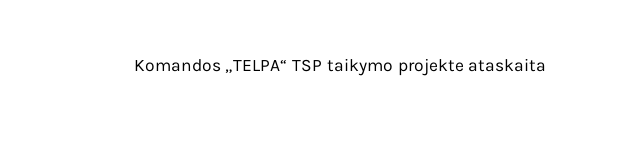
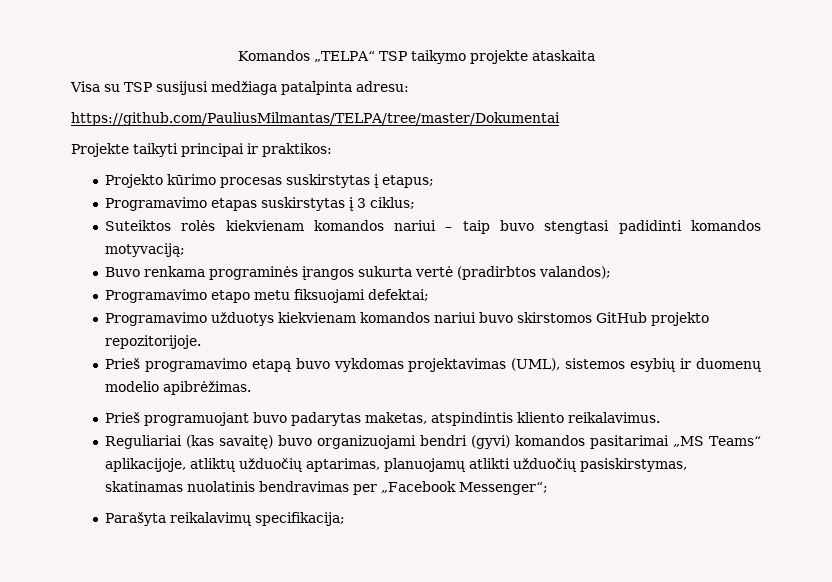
(547, 65) none -> [70,81,409,95] [71,112,560,126] [71,143,332,157] [104,174,434,188] [104,197,415,211] [104,220,761,234] [104,243,185,257] [104,266,611,280] [104,289,429,303] [104,312,709,326] [104,335,201,349] [104,358,762,372] [104,381,251,395] [104,412,660,426] [104,435,762,449] [104,458,687,472] [104,481,548,495] [104,512,345,526] // Visa su TSP susijusi medžiaga patalpinta adresu: // https://github.com/PauliusMilmantas/TELPA/tree/master/Dokumentai // Projekte taikyti principai ir praktikos: // Projekto kūrimo procesas suskirstytas į etapus; // Programavimo etapas suskirstytas į 3 ciklus; // Suteiktos rolės kiekvienam komandos nariui – taip buvo stengtasi padidinti komandos motyvaciją; // Buvo renkama programinės įrangos sukurta vertė (pradirbtos valandos); // Programavimo etapo metu fiksuojami defektai; // Programavimo užduotys kiekvienam komandos nariui buvo skirstomos GitHub projekto repozitorijoje. // Prieš programavimo etapą buvo vykdomas projektavimas (UML), sistemos esybių ir duomenų modelio apibrėžimas. // Prieš programuojant buvo padarytas maketas, atspindintis kliento reikalavimus. // Reguliariai (kas savaitę) buvo organizuojami bendri (gyvi) komandos pasitarimai „MS Teams“ aplikacijoje, atliktų užduočių aptarimas, planuojamų atlikti užduočių pasiskirstymas, skatinamas nuolatinis bendravimas per „Facebook Messenger“; // Parašyta reikalavimų specifikacija;

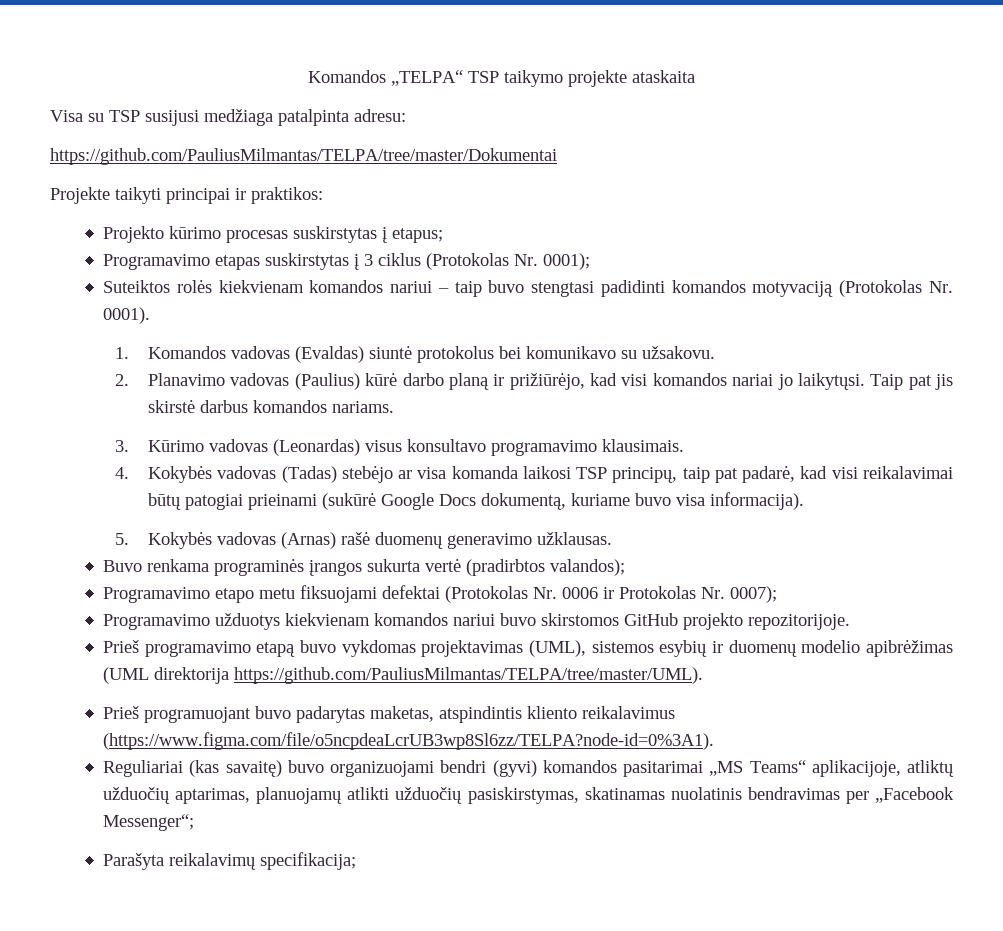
[369,197,415,209] ciklus; -> [378,253,591,270] ciklus (Protokolas Nr. 0001);
[104,243,185,257] motyvaciją; -> [752,280,954,297] [103,307,151,324] [115,345,716,363] [115,372,953,390] [148,399,395,413] [115,439,685,456] [115,465,953,483] [148,492,805,510] [115,531,613,549] motyvaciją (Protokolas Nr. 0001). // 1. Komandos vadovas (Evaldas) siuntė protokolus bei komunikavo su užsakovu. // 2. Planavimo vadovas (Paulius) kūrė darbo planą ir prižiūrėjo, kad visi komandos nariai jo laikytųsi. Taip pat jis skirstė darbus komandos nariams. // 3. Kūrimo vadovas (Leonardas) visus konsultavo programavimo klausimais. // 4. Kokybės vadovas (Tadas) stebėjo ar visa komanda laikosi TSP principų, taip pat padarė, kad visi reikalavimai būtų patogiai prieinami (sukūrė Google Docs dokumentą, kuriame buvo visa informacija). // 5. Kokybės vadovas (Arnas) rašė duomenų generavimo užklausas.
[367,289,429,301] defektai; -> [382,585,778,603] defektai (Protokolas Nr. 0006 ir Protokolas Nr. 0007);
[162,381,251,395] apibrėžimas. -> [865,639,953,657] [103,667,704,684] apibrėžimas (UML direktorija https://github.com/PauliusMilmantas/TELPA/tree/master/UML).
[567,412,660,423] reikalavimus. -> [582,706,676,719] [103,732,715,750] reikalavimus (https://www.figma.com/file/o5ncpdeaLcrUB3wp8Sl6zz/TELPA?node-id=0%3A1).

